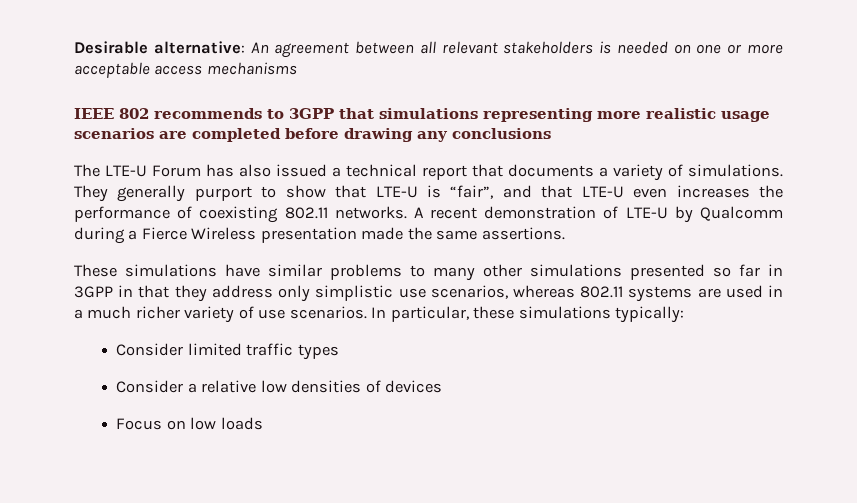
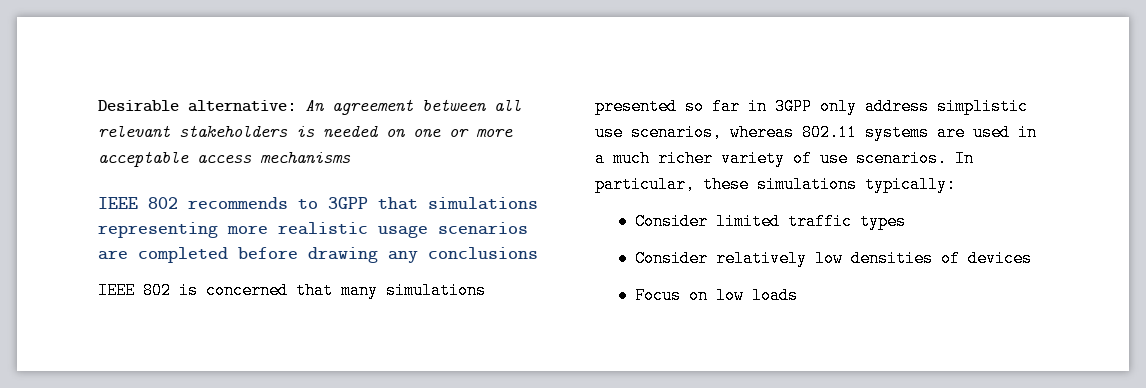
[74,164,783,181] [74,185,784,202] [74,206,783,223] [74,227,565,244] [74,264,522,281] The LTE-U Forum has also issued a technical report that documents a variety of simulations. They generally purport to show that LTE-U is “fair”, and that LTE-U even increases the performance of coexisting 802.11 networks. A recent demonstration of LTE-U by Qualcomm during a Fierce Wireless presentation made the same assertions. // These simulations have similar problems to many other -> [98,282,378,299] IEEE 802 is concerned that many
[118,285,311,302] in that they address only -> [820,98,929,115] only address
[187,380,257,393] a relative -> [715,250,807,267] relatively

